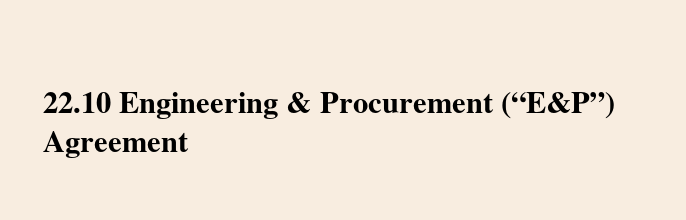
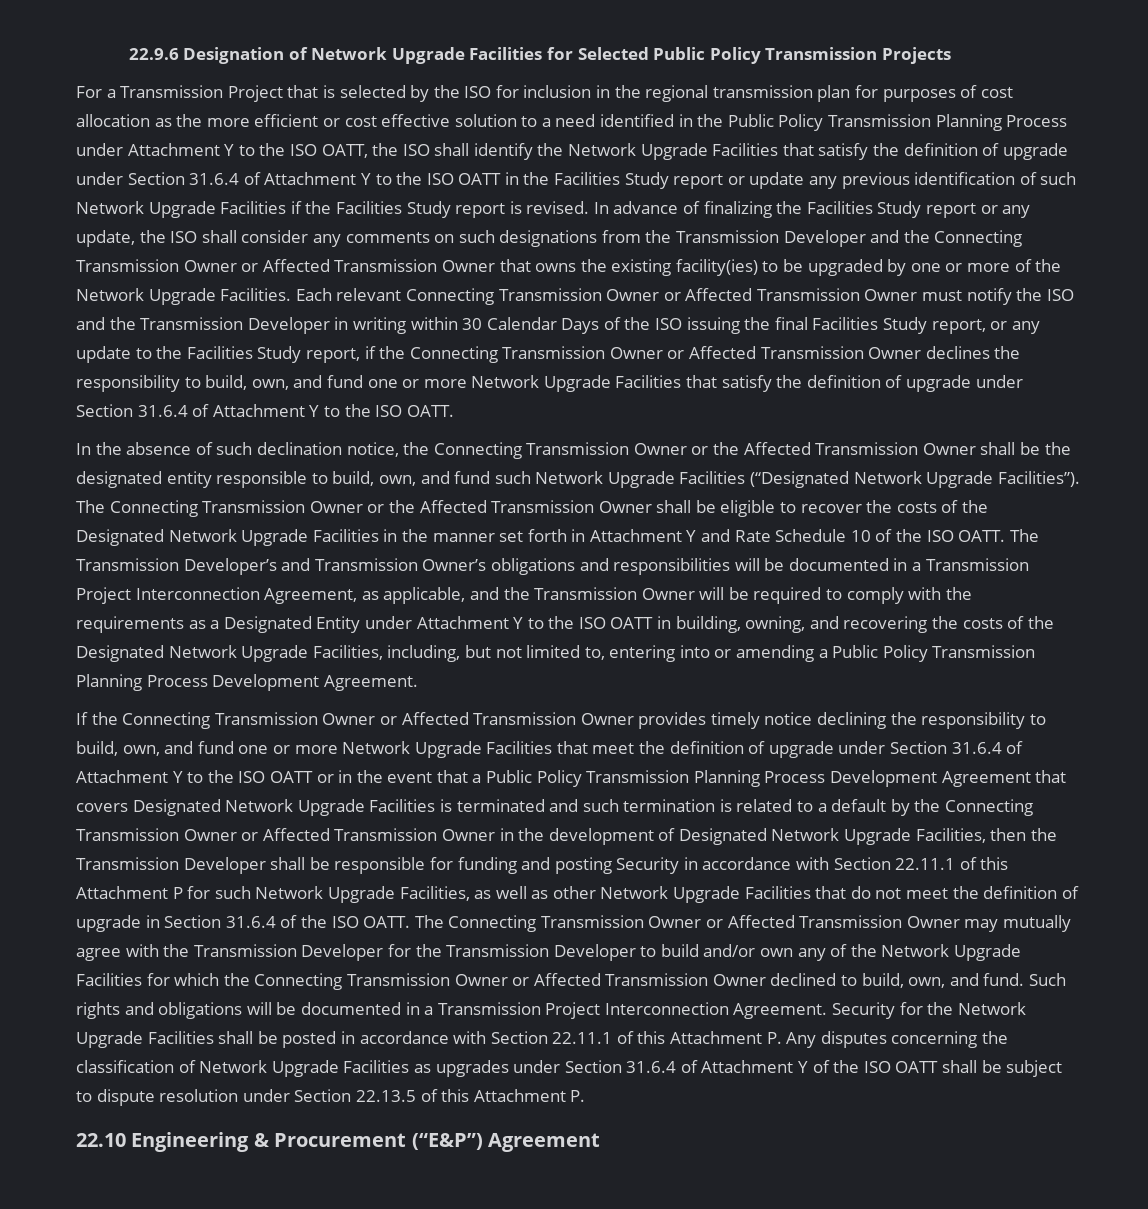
(43, 102) none -> [128,47,951,64] [76,85,1013,102] [76,114,1068,131] [76,143,1068,160] [76,172,1077,189] [76,201,1031,218] [76,230,1023,247] [76,259,1062,276] [76,288,1074,305] [76,317,1040,334] [76,346,1021,363] [76,375,1023,392] [76,404,454,417] [76,442,1071,459] [76,471,1080,488] [76,500,988,517] [76,529,1039,546] [76,558,1029,575] [76,587,972,604] [76,616,1054,633] [76,645,1036,662] [76,674,418,691] [76,712,1046,729] [76,741,1024,758] [76,770,1067,787] [76,799,1034,816] [76,828,1057,845] [76,857,1009,874] [76,886,1079,903] [76,915,1071,932] [76,944,1021,961] [76,973,1066,990] [76,1002,1026,1019] [76,1031,1009,1048] [76,1060,1063,1077] [76,1089,586,1106] 22.9.6 Designation of Network Upgrade Facilities for Selected Public Policy Transmission Projects // For a Transmission Project that is selected by the ISO for inclusion in the regional transmission plan for purposes of cost allocation as the more efficient or cost effective solution to a need identified in the Public Policy Transmission Planning Process under Attachment Y to the ISO OATT, the ISO shall identify the Network Upgrade Facilities that satisfy the definition of upgrade under Section 31.6.4 of Attachment Y to the ISO OATT in the Facilities Study report or update any previous identification of such Network Upgrade Facilities if the Facilities Study report is revised. In advance of finalizing the Facilities Study report or any update, the ISO shall consider any comments on such designations from the Transmission Developer and the Connecting Transmission Owner or Affected Transmission Owner that owns the existing facility(ies) to be upgraded by one or more of the Network Upgrade Facilities. Each relevant Connecting Transmission Owner or Affected Transmission Owner must notify the ISO and the Transmission Developer in writing within 30 Calendar Days of the ISO issuing the final Facilities Study report, or any update to the Facilities Study report, if the Connecting Transmission Owner or Affected Transmission Owner declines the responsibility to build, own, and fund one or more Network Upgrade Facilities that satisfy the definition of upgrade under Section 31.6.4 of Attachment Y to the ISO OATT. // In the absence of such declination notice, the Connecting Transmission Owner or the Affected Transmission Owner shall be the designated entity responsible to build, own, and fund such Network Upgrade Facilities (“Designated Network Upgrade Facilities”). The Connecting Transmission Owner or the Affected Transmission Owner shall be eligible to recover the costs of the Designated Network Upgrade Facilities in the manner set forth in Attachment Y and Rate Schedule 10 of the ISO OATT. The Transmission Developer’s and Transmission Owner’s obligations and responsibilities will be documented in a Transmission Project Interconnection Agreement, as applicable, and the Transmission Owner will be required to comply with the requirements as a Designated Entity under Attachment Y to the ISO OATT in building, owning, and recovering the costs of the Designated Network Upgrade Facilities, including, but not limited to, entering into or amending a Public Policy Transmission Planning Process Development Agreement. // If the Connecting Transmission Owner or Affected Transmission Owner provides timely notice declining the responsibility to build, own, and fund one or more Network Upgrade Facilities that meet the definition of upgrade under Section 31.6.4 of Attachment Y to the ISO OATT or in the event that a Public Policy Transmission Planning Process Development Agreement that covers Designated Network Upgrade Facilities is terminated and such termination is related to a default by the Connecting Transmission Owner or Affected Transmission Owner in the development of Designated Network Upgrade Facilities, then the Transmission Developer shall be responsible for funding and posting Security in accordance with Section 22.11.1 of this Attachment P for such Network Upgrade Facilities, as well as other Network Upgrade Facilities that do not meet the definition of upgrade in Section 31.6.4 of the ISO OATT. The Connecting Transmission Owner or Affected Transmission Owner may mutually agree with the Transmission Developer for the Transmission Developer to build and/or own any of the Network Upgrade Facilities for which the Connecting Transmission Owner or Affected Transmission Owner declined to build, own, and fund. Such rights and obligations will be documented in a Transmission Project Interconnection Agreement. Security for the Network Upgrade Facilities shall be posted in accordance with Section 22.11.1 of this Attachment P. Any disputes concerning the classification of Network Upgrade Facilities as upgrades under Section 31.6.4 of Attachment Y of the ISO OATT shall be subject to dispute resolution under Section 22.13.5 of this Attachment P. //

